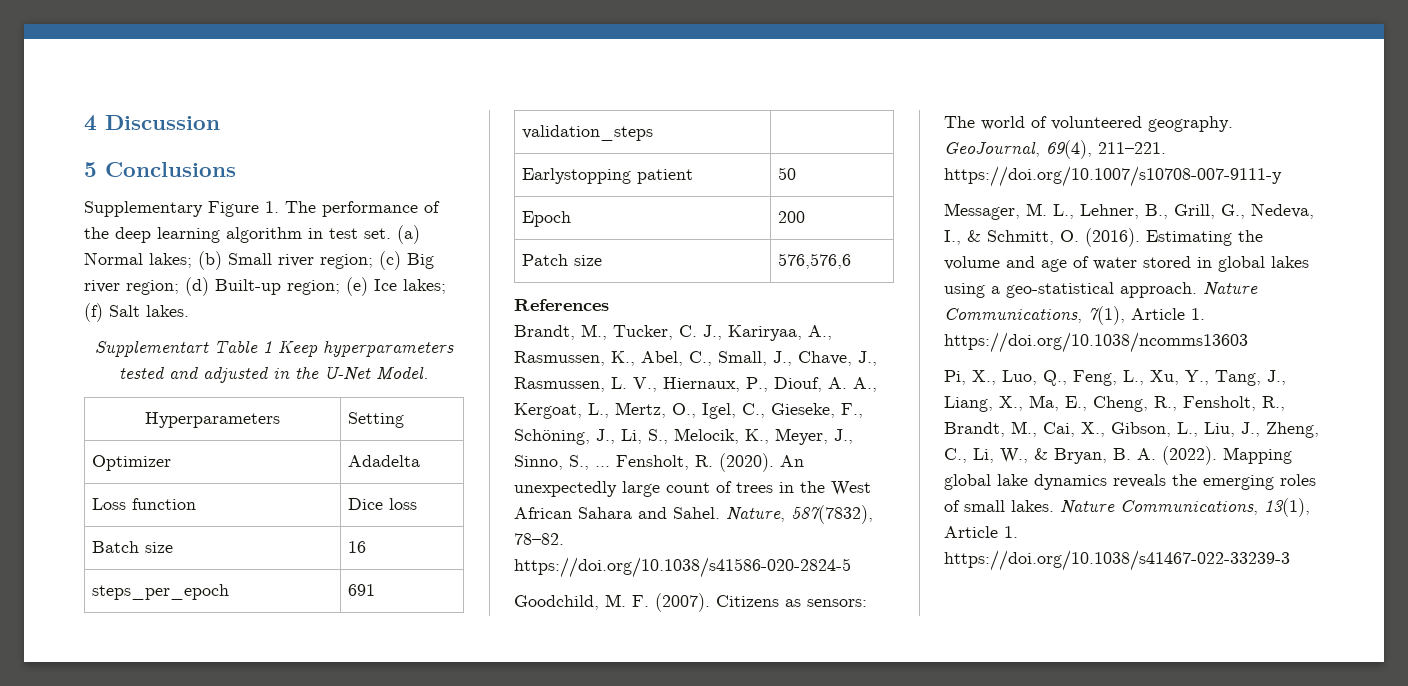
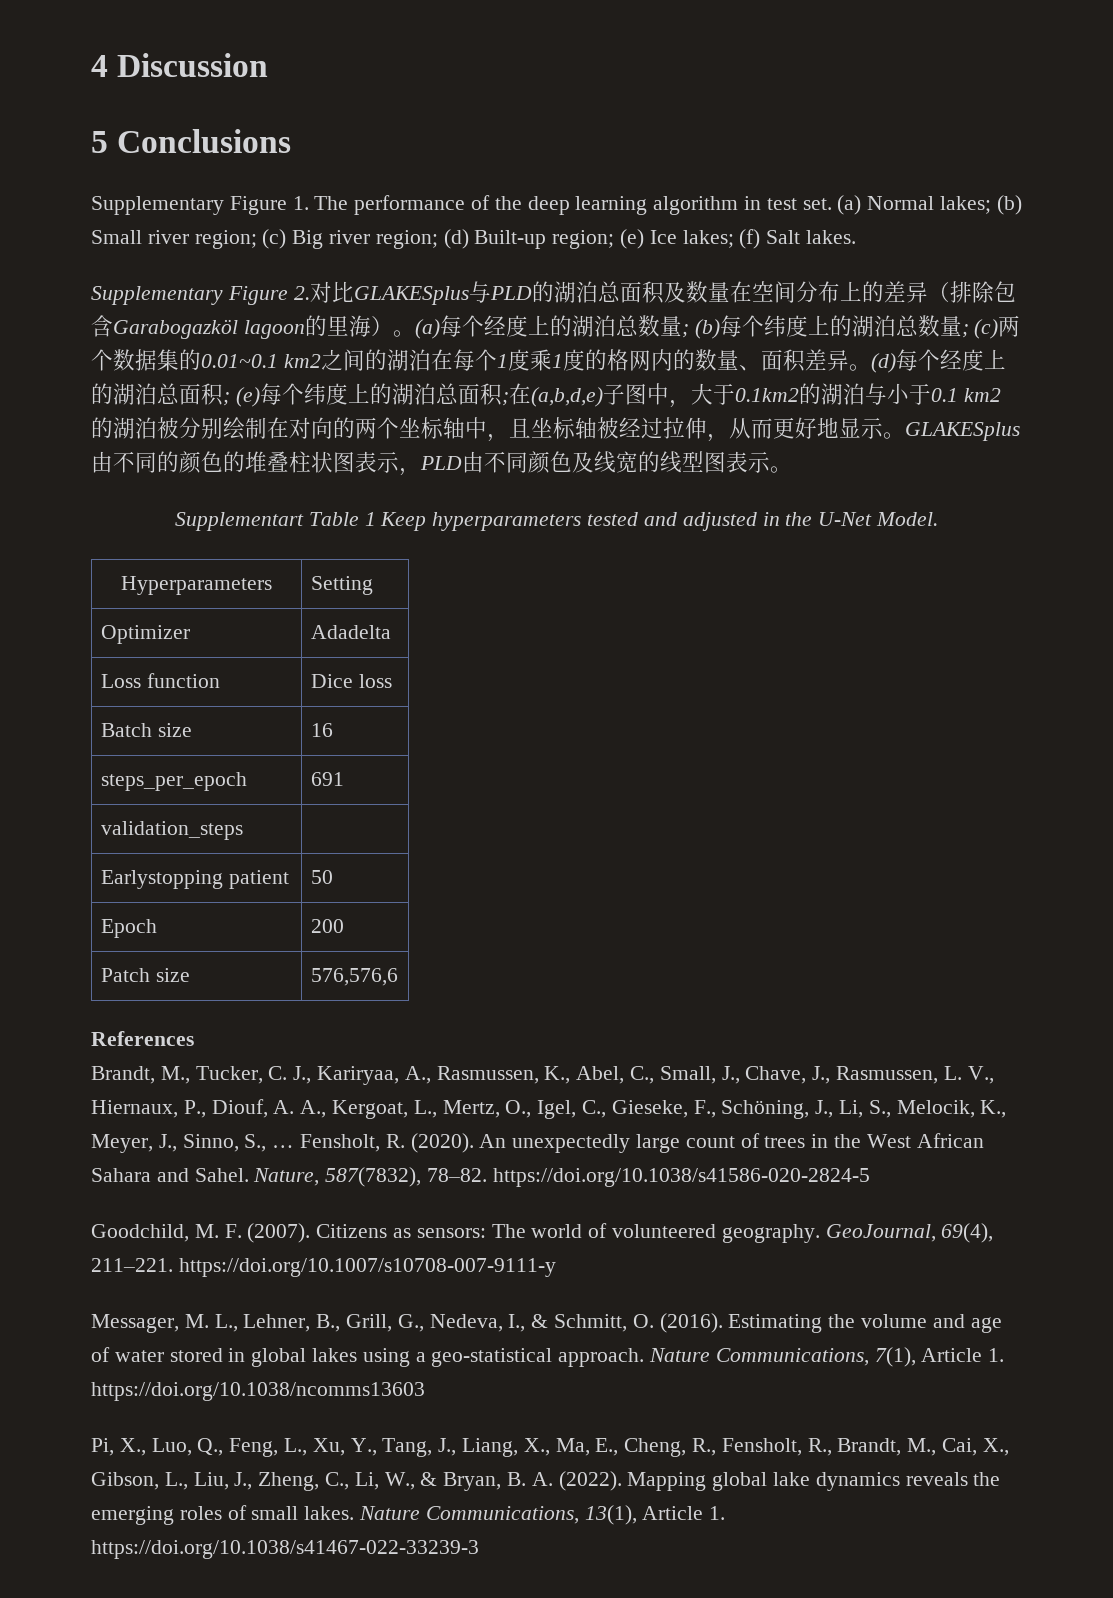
(189, 311) none -> [91,281,1016,305] [91,315,1021,339] [91,349,1006,373] [91,383,1001,408] [91,417,1020,442] [91,451,792,476] // Supplementary Figure 2.对比GLAKESplus与PLD的湖泊总面积及数量在空间分布上的差异（排除包含Garabogazköl lagoon的里海）。(a)每个经度上的湖泊总数量; (b)每个纬度上的湖泊总数量; (c)两个数据集的0.01~0.1 km2之间的湖泊在每个1度乘1度的格网内的数量、面积差异。(d)每个经度上的湖泊总面积; (e)每个纬度上的湖泊总面积;在(a,b,d,e)子图中，大于0.1km2的湖泊与小于0.1 km2的湖泊被分别绘制在对向的两个坐标轴中，且坐标轴被经过拉伸，从而更好地显示。GLAKESplus由不同的颜色的堆叠柱状图表示，PLD由不同颜色及线宽的线型图表示。

